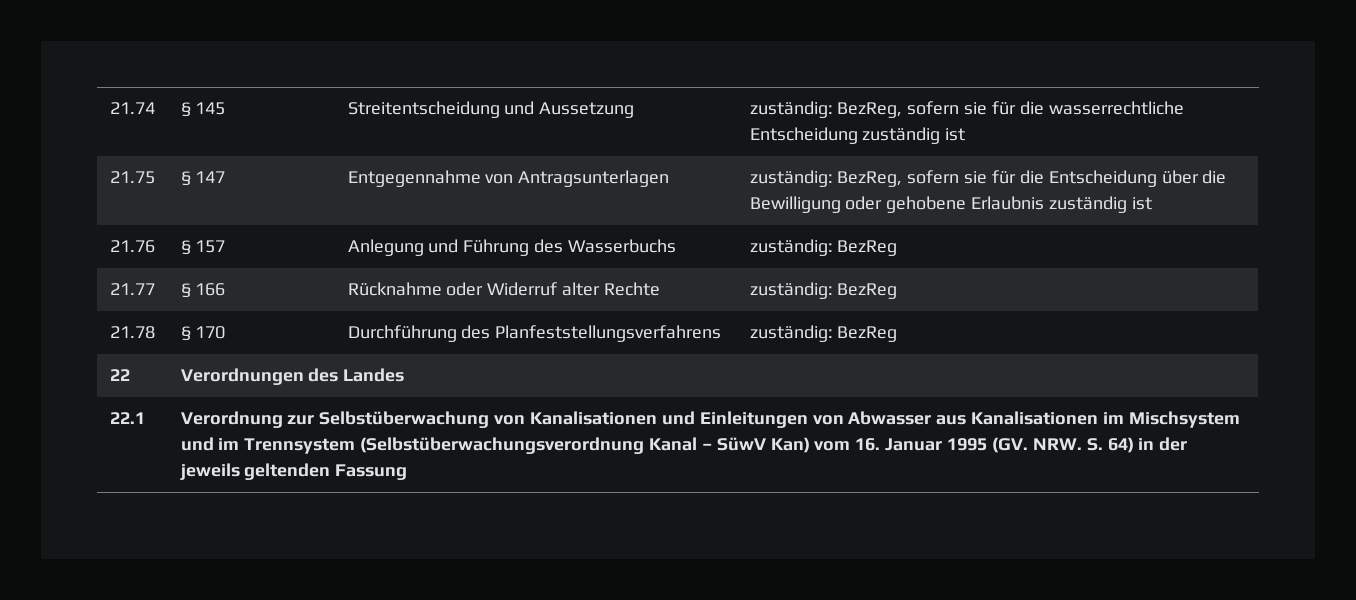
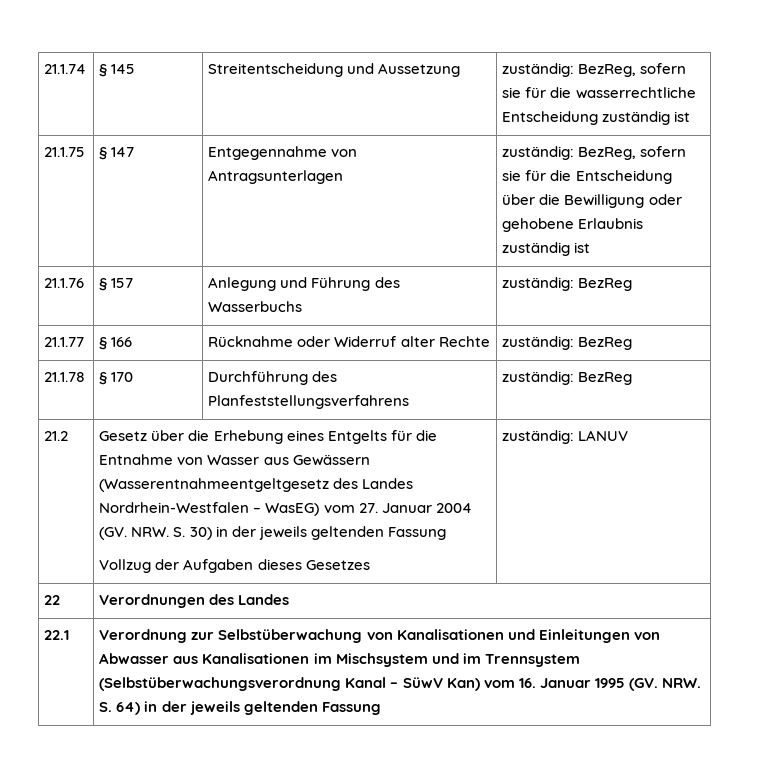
[109,102,155,114] 21.74 -> [44,64,87,74] 21.1.74
[109,171,155,184] 21.75 -> [44,147,86,157] 21.1.75
[109,240,155,253] 21.76 -> [44,278,85,288] 21.1.76
[109,283,155,295] 21.77 -> [44,337,85,347] 21.1.77
[109,326,155,339] 21.78 -> [44,372,86,382] 21.1.78
(898, 334) none -> [44,431,69,441] [99,430,437,444] [99,454,370,466] [99,478,414,492] [99,502,472,516] [99,526,446,540] [99,559,370,573] [502,430,629,444] // 21.2 | Gesetz über die Erhebung eines Entgelts für die Entnahme von Wasser aus Gewässern (Wasserentnahmeentgeltgesetz des Landes Nordrhein-Westfalen – WasEG) vom 27. Januar 2004 (GV. NRW. S. 30) in der jeweils geltenden Fassung // Vollzug der Aufgaben dieses Gesetzes | zuständig: LANUV

